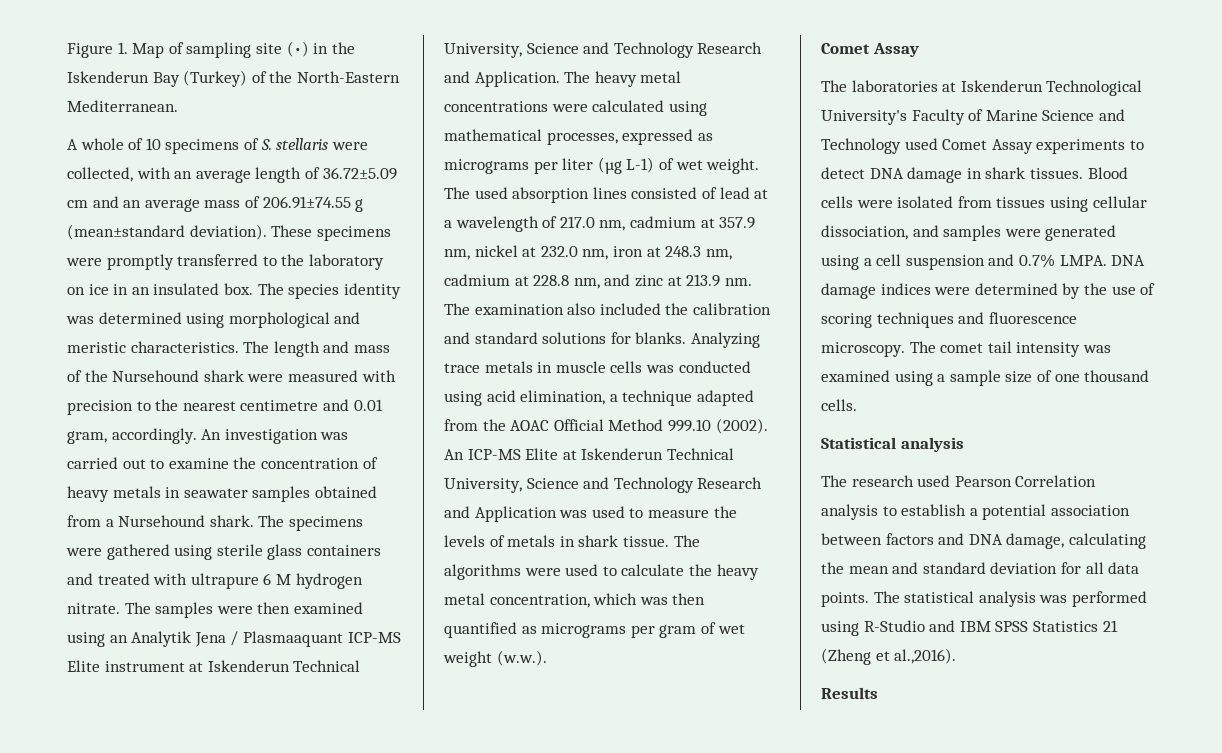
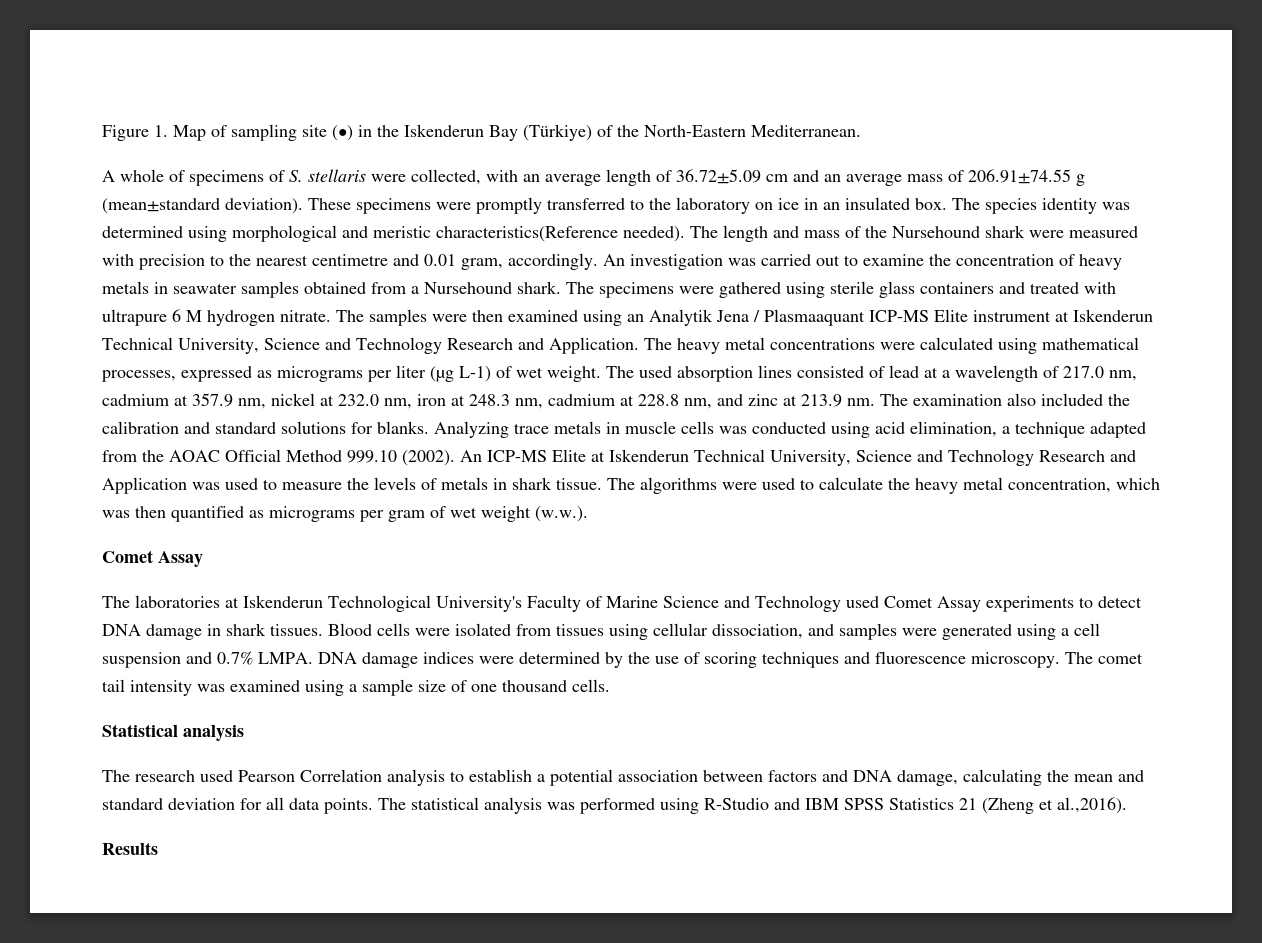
[183,70,248,87] (Turkey) -> [523,124,592,141] (Türkiye)
[145,138,161,150] 10 -> (185, 176) none
[130,341,239,353] characteristics. -> [436,226,685,242] characteristics(Reference needed).

